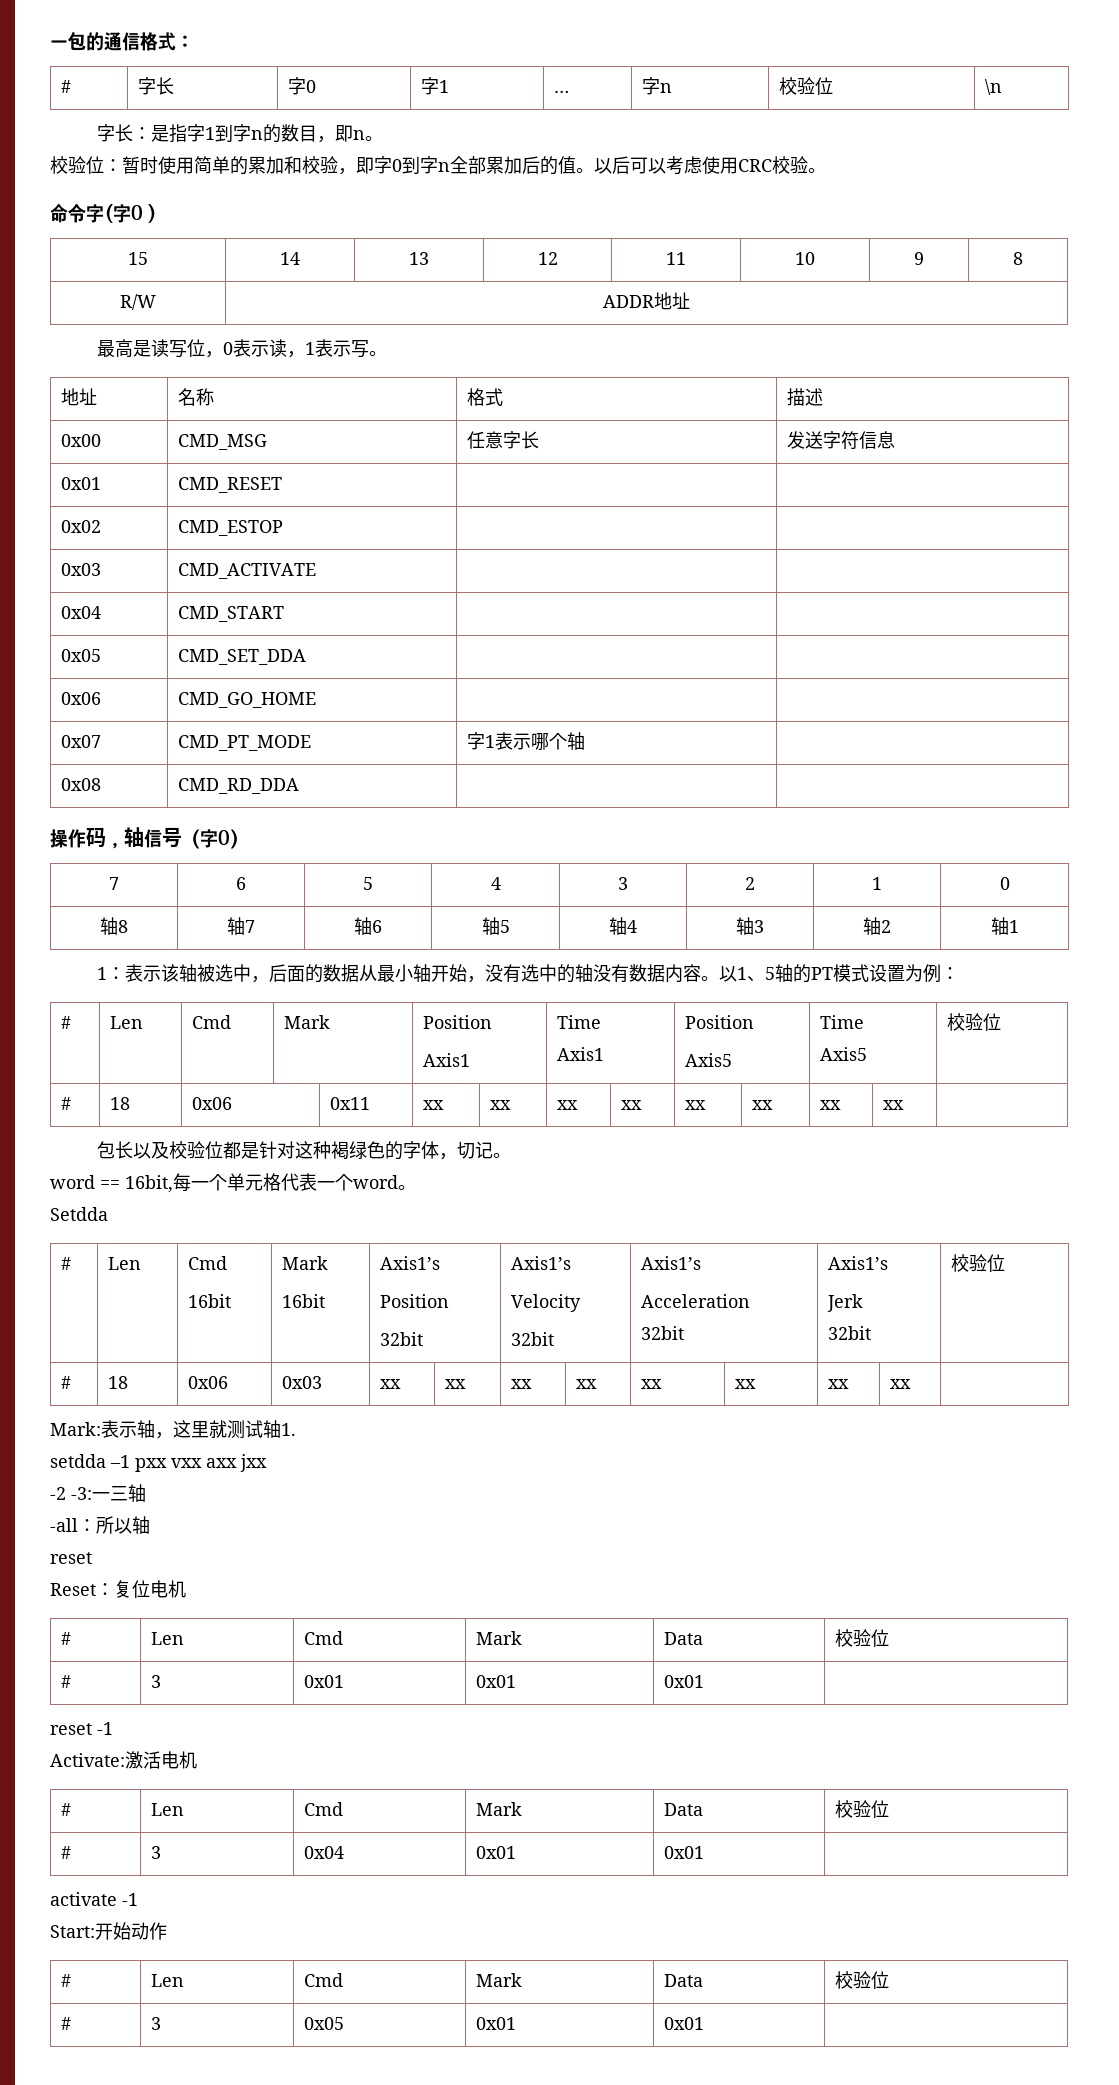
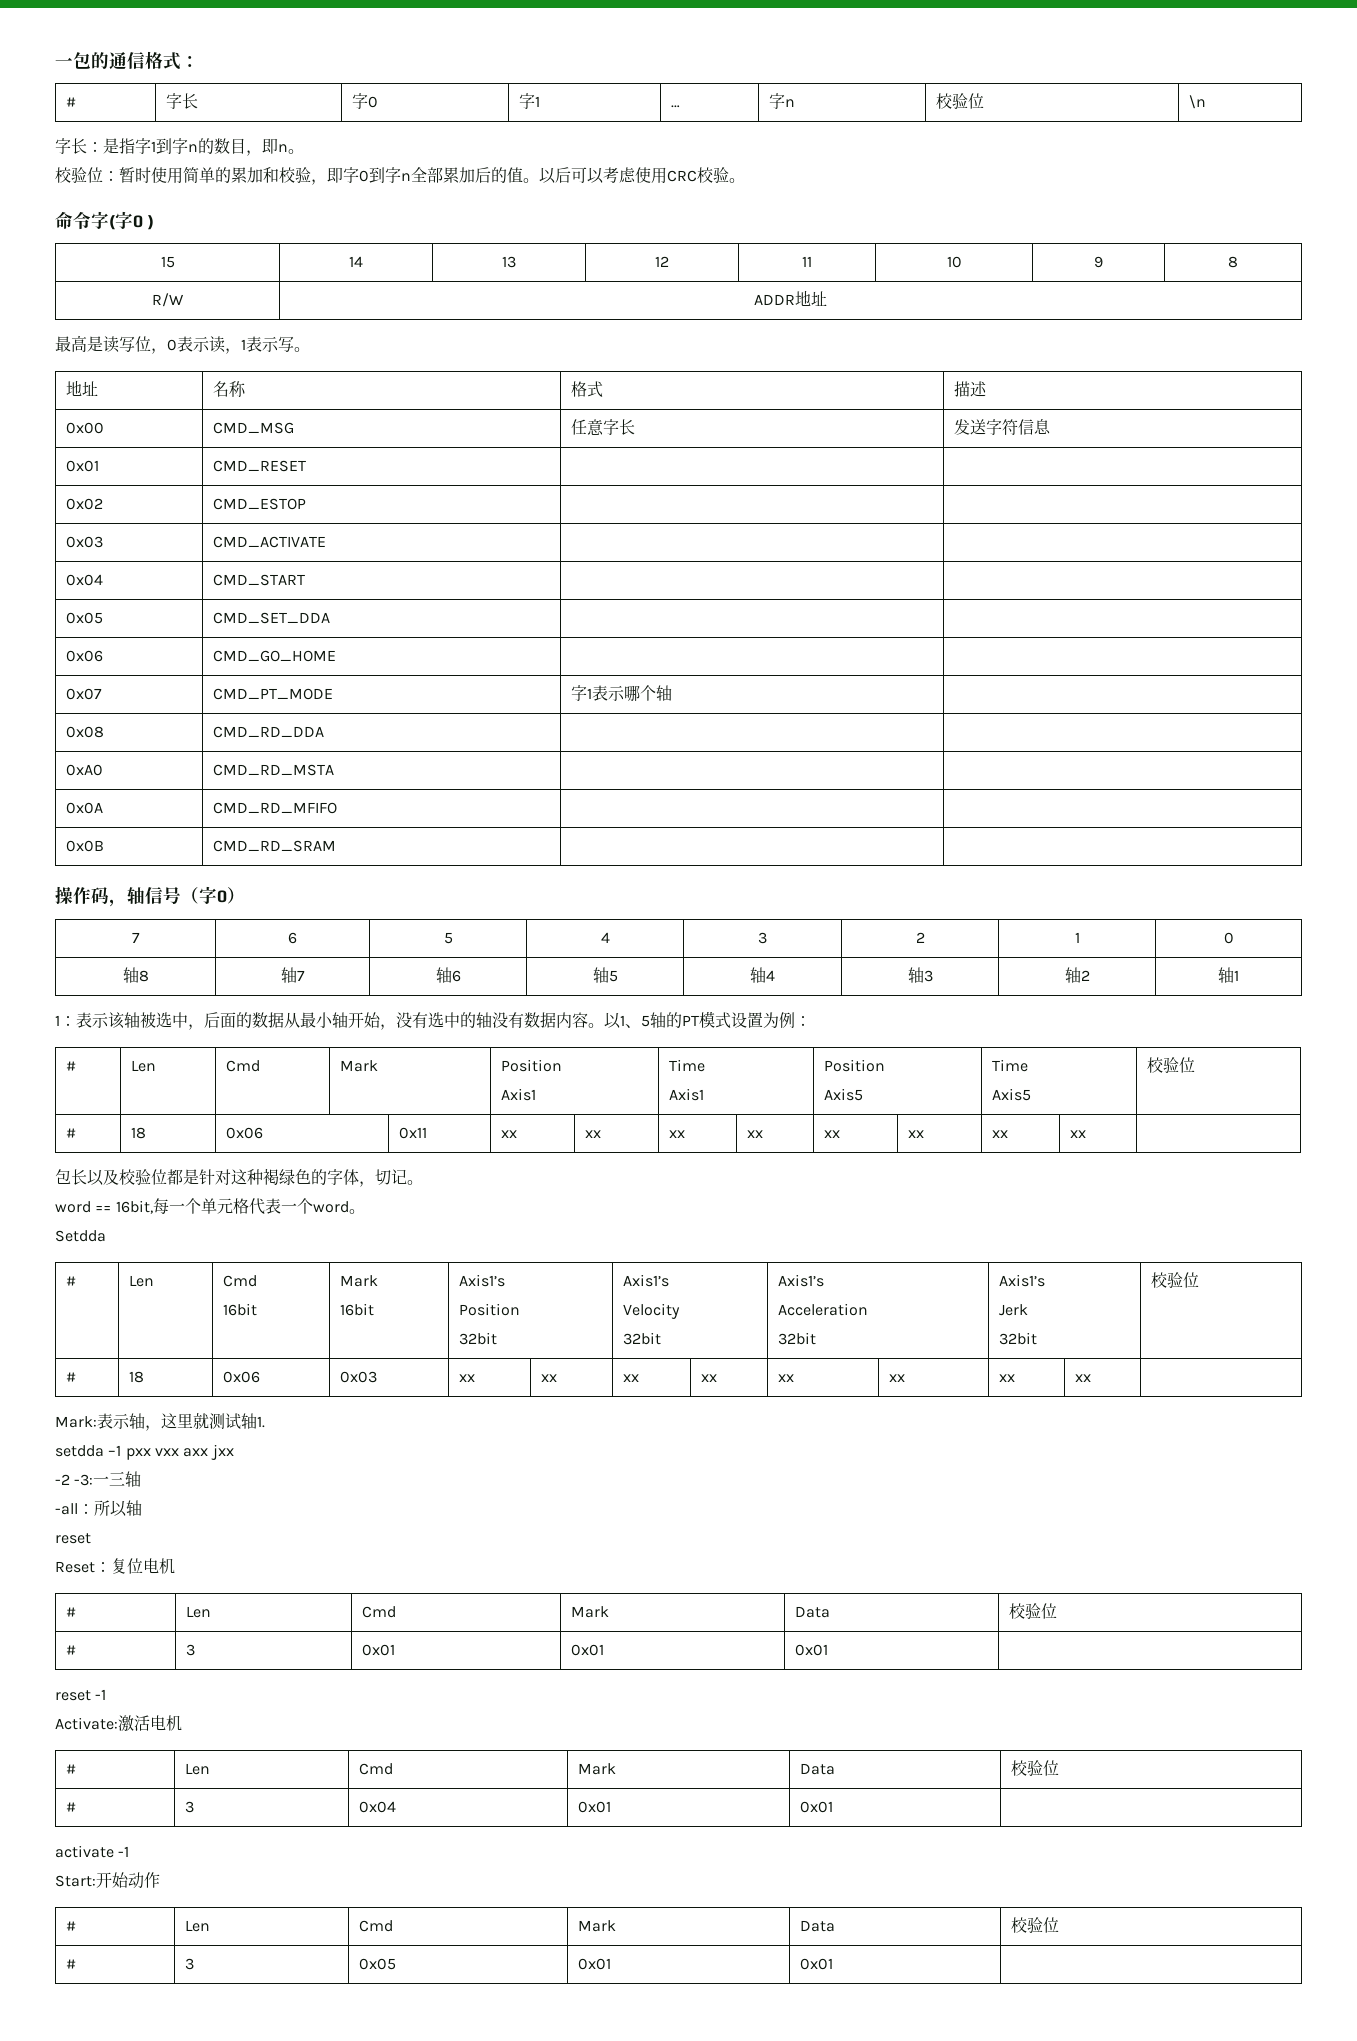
(300, 786) none -> [65,764,103,776] [212,764,334,776] [65,802,103,814] [212,802,337,814] [65,840,104,852] [212,840,336,852] // 0xA0 | CMD_RD_MSTA | | // 0x0A | CMD_RD_MFIFO | | // 0x0B | CMD_RD_SRAM | |

